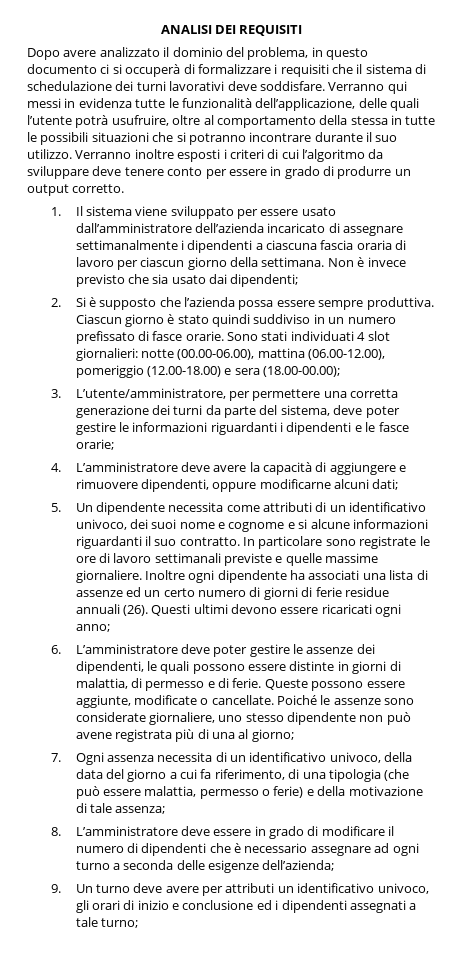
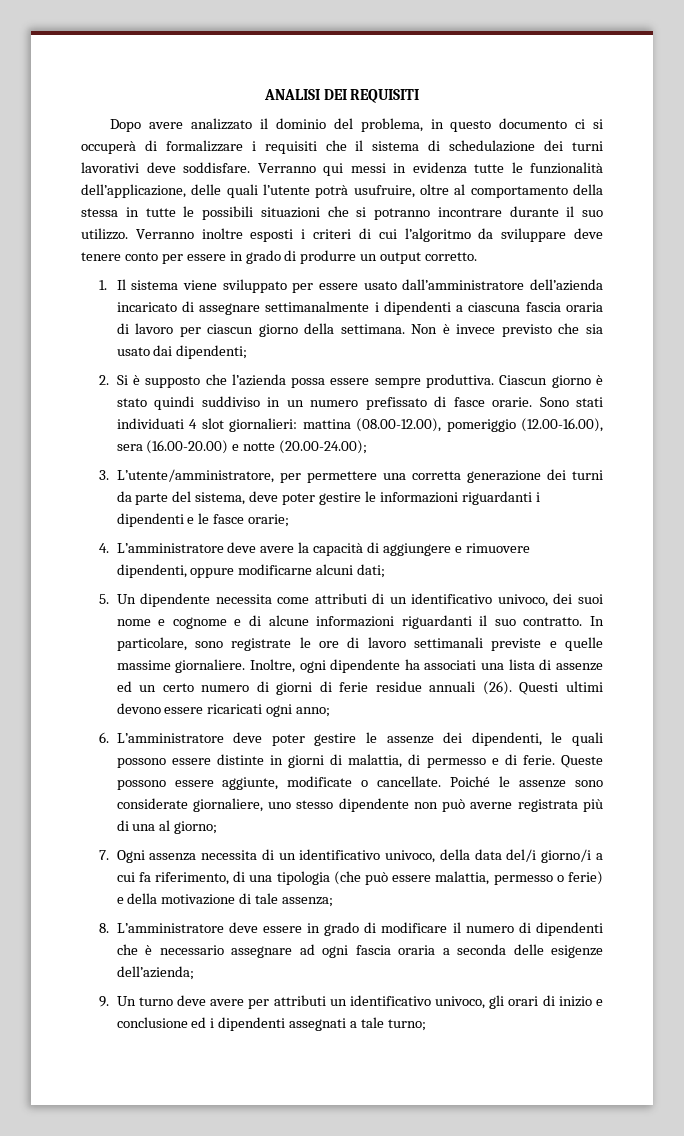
[140,348,386,360] [75,365,341,378] notte (00.00-06.00), mattina (06.00-12.00), pomeriggio (12.00-18.00) e sera (18.00-00.00); -> [302,418,603,432] [116,440,368,454] mattina (08.00-12.00), pomeriggio (12.00-16.00), sera (16.00-20.00) e notte (20.00-24.00);
[298,519,308,529] si -> [248,615,261,626] di
[258,536,323,549] particolare -> [116,637,187,651] particolare,
[144,570,185,580] Inoltre -> [249,659,295,673] Inoltre,
[75,732,112,739] avene -> [470,802,513,809] averne
[105,769,167,782] del giorno -> [506,849,592,863] del/i giorno/i
[75,861,110,870] turno -> [355,945,436,955] fascia oraria

